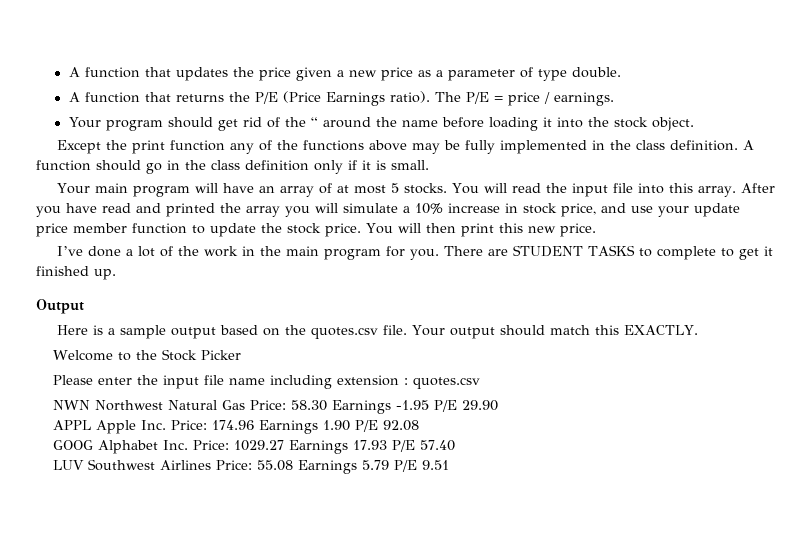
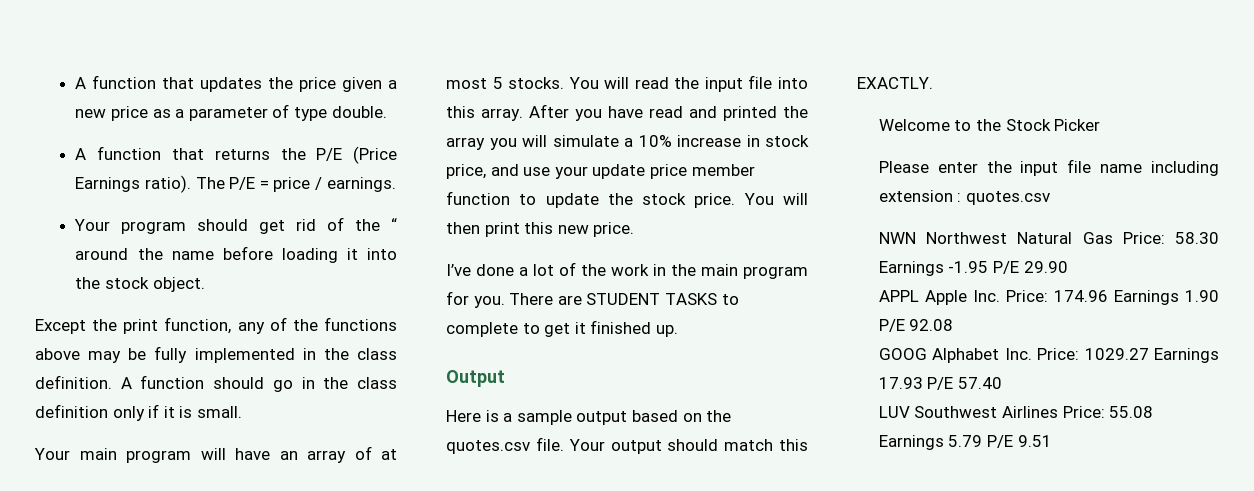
[170,140,226,151] function -> [164,317,232,334] function,

